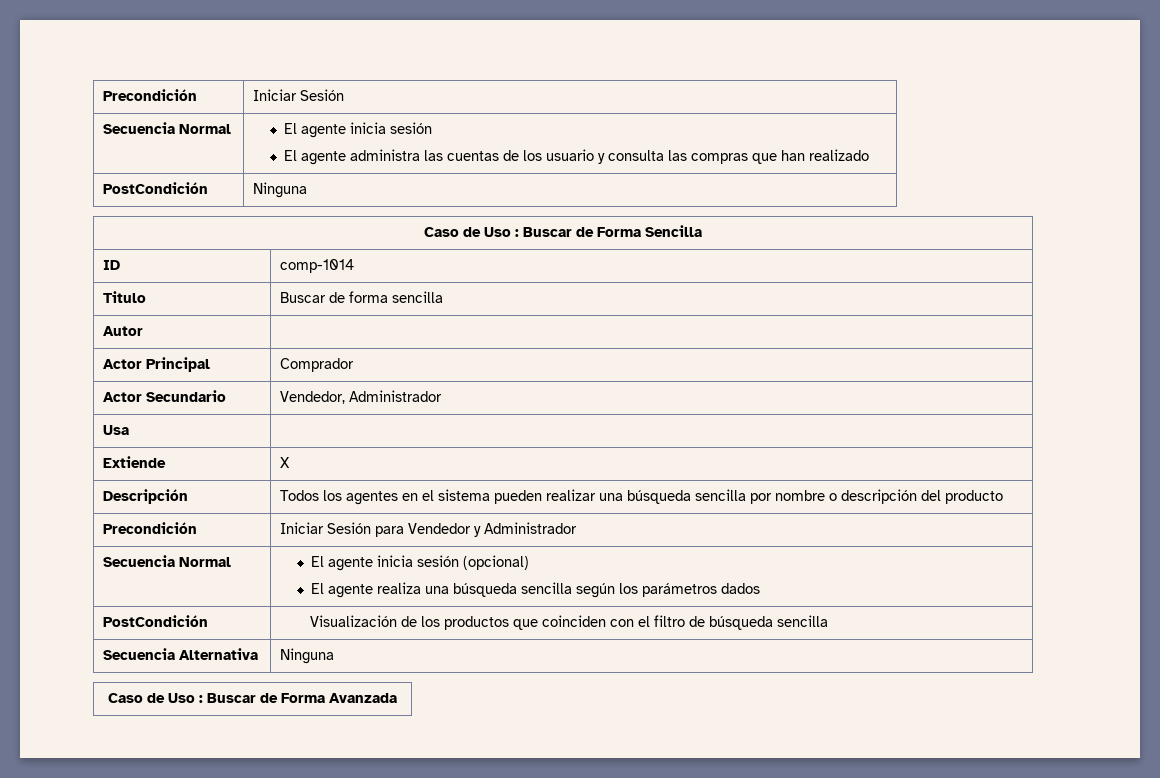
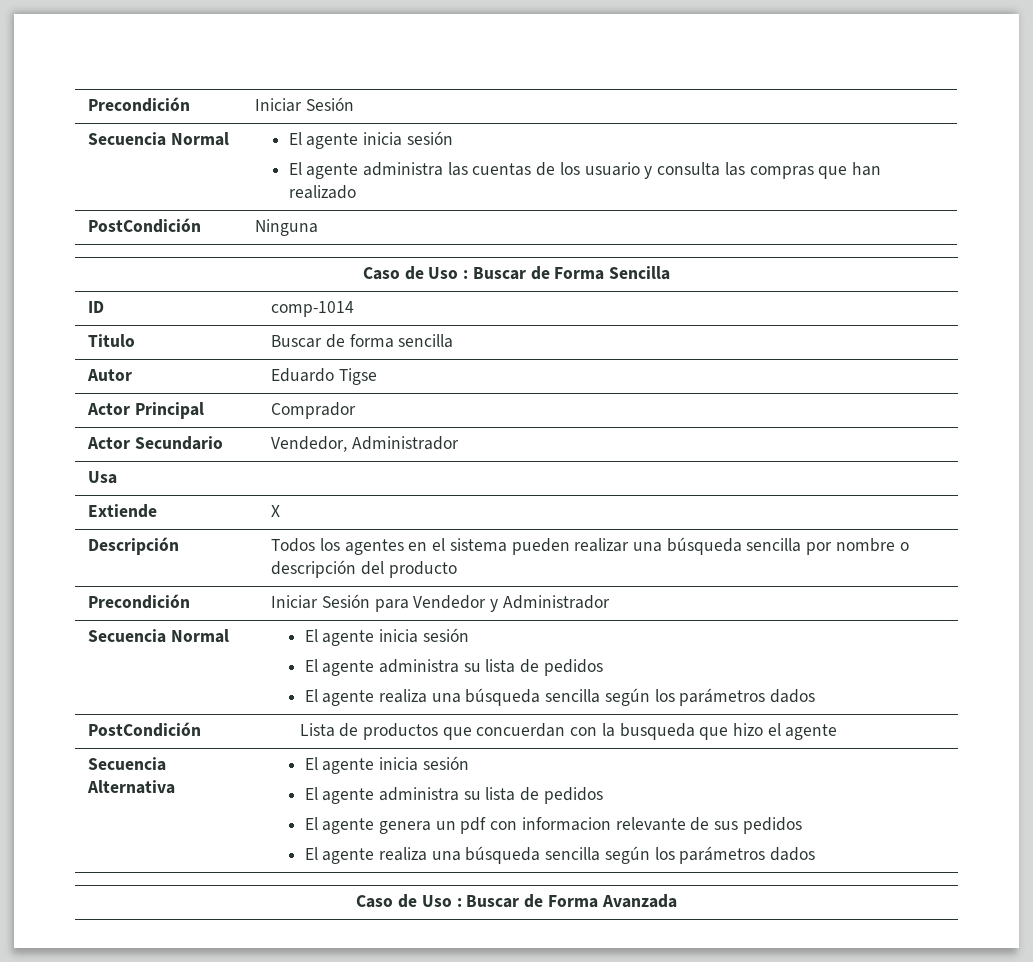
(144, 331) none -> [271,368,377,385] Eduardo Tigse
[463,555,530,570] (opcional) -> [304,659,603,676] // El agente administra su lista de pedidos
[309,615,828,630] [103,648,259,660] [280,648,335,664] Visualización de los productos que coinciden con el filtro de búsqueda sencilla // Secuencia Alternativa | Ninguna -> [299,723,838,740] [88,757,167,771] [87,780,176,794] [304,756,469,774] [304,787,603,804] [304,817,802,834] [304,846,816,864] Lista de productos que concuerdan con la busqueda que hizo el agente // Secuencia Alternativa | El agente inicia sesión // El agente administra su lista de pedidos // El agente genera un pdf con informacion relevante de sus pedidos // El agente realiza una búsqueda sencilla según los parámetros dados

